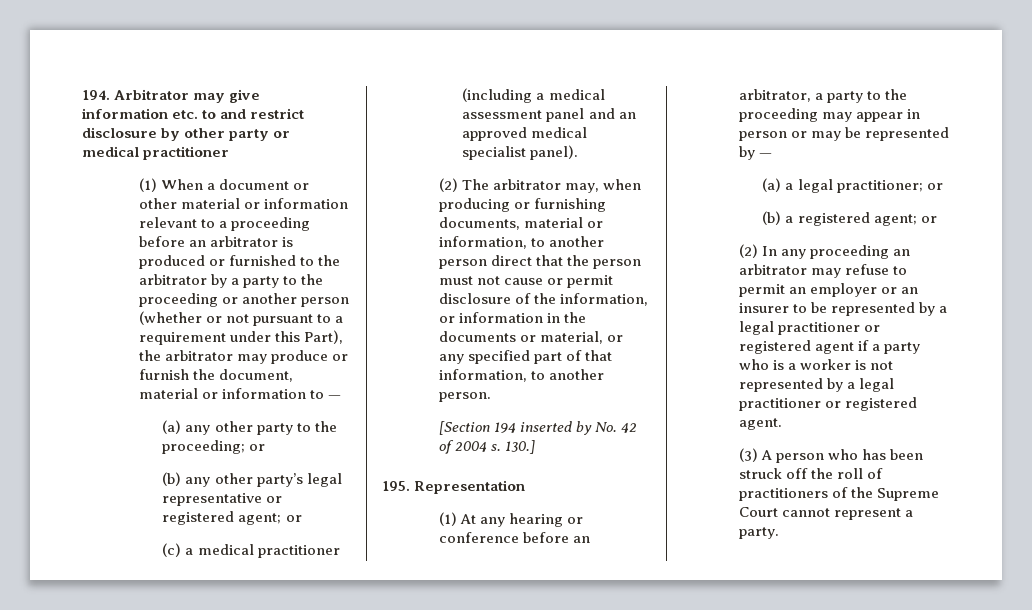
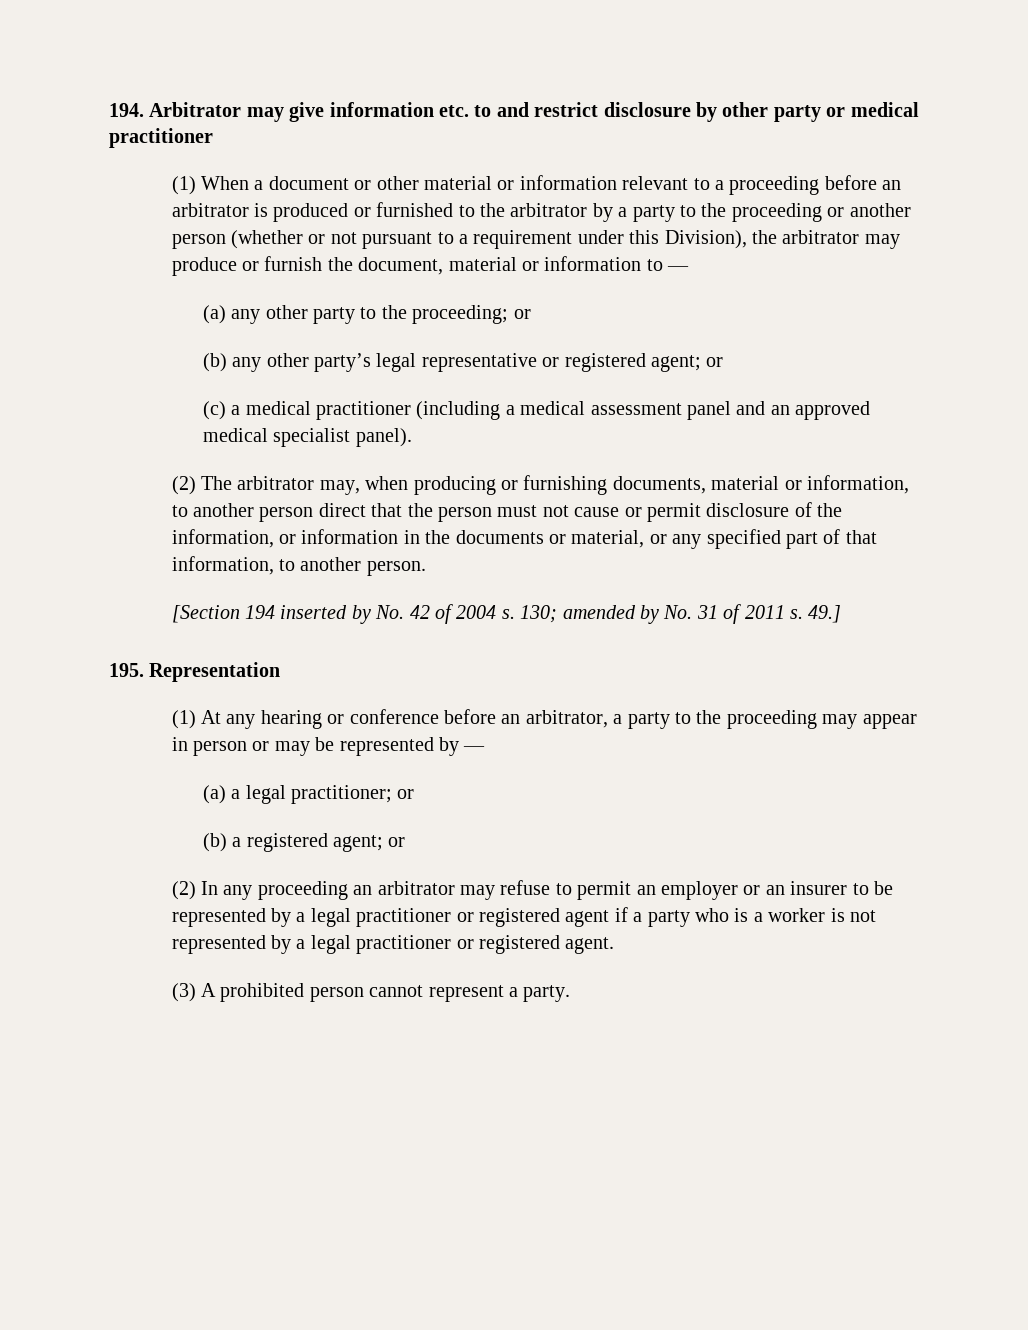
[303,330,343,344] Part), -> [664,230,747,249] Division),
[504,440,535,454] 130.] -> [520,604,842,624] 130; amended by No. 31 of 2011 s. 49.]
[775,449,924,463] [738,468,884,479] [738,487,939,501] [738,507,778,517] person who has been struck off the roll of practitioners of the Supreme Court -> [220,983,364,1002] prohibited person

